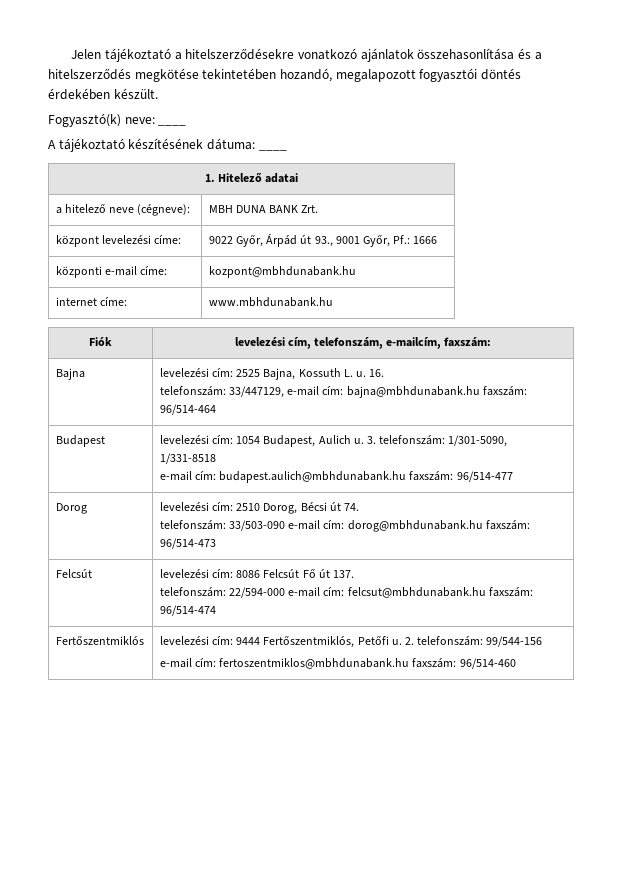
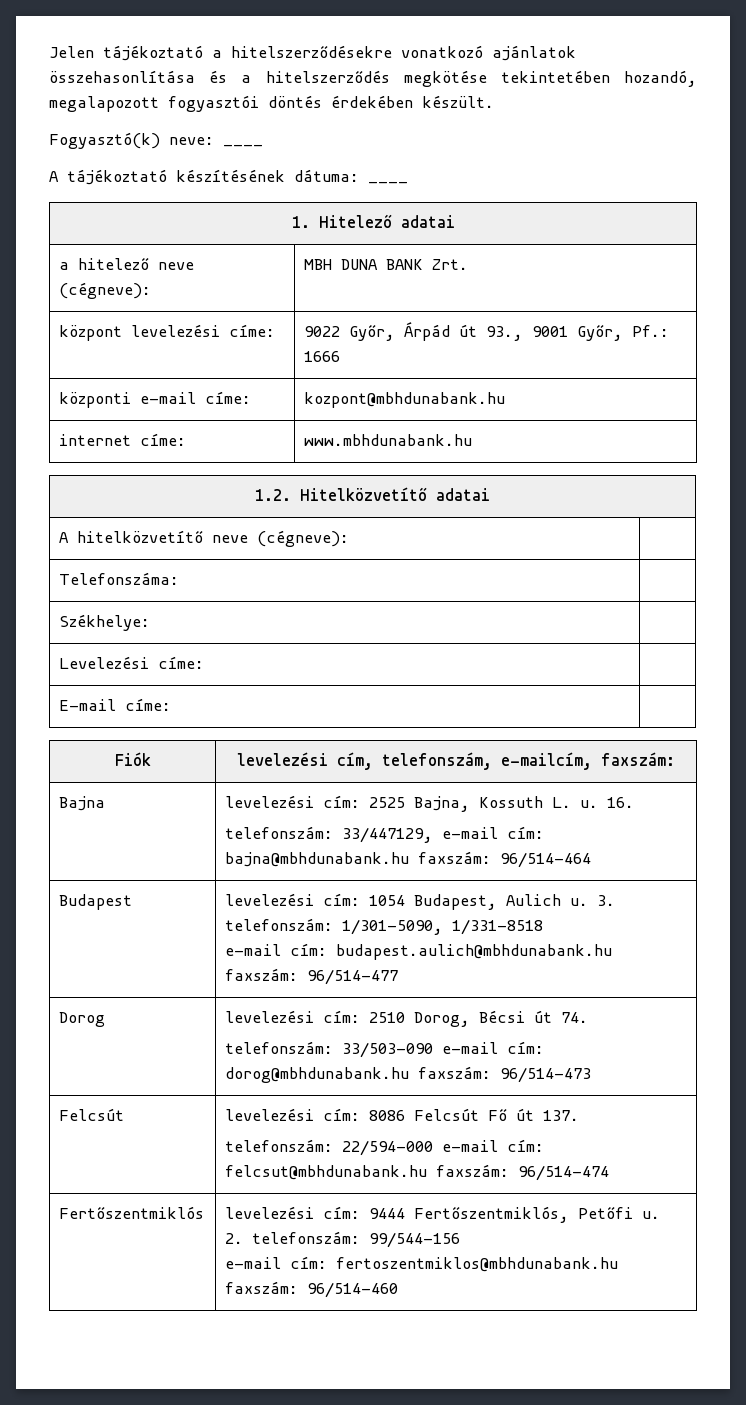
(333, 302) none -> [255,487,490,501] [59,530,350,547] [59,572,180,585] [59,614,151,631] [59,656,205,669] [59,698,172,711] // 1.2. Hitelközvetítő adatai // A hitelközvetítő neve (cégneve): | // Telefonszáma: | // Székhelye: | // Levelezési címe: | // E-mail címe: |

